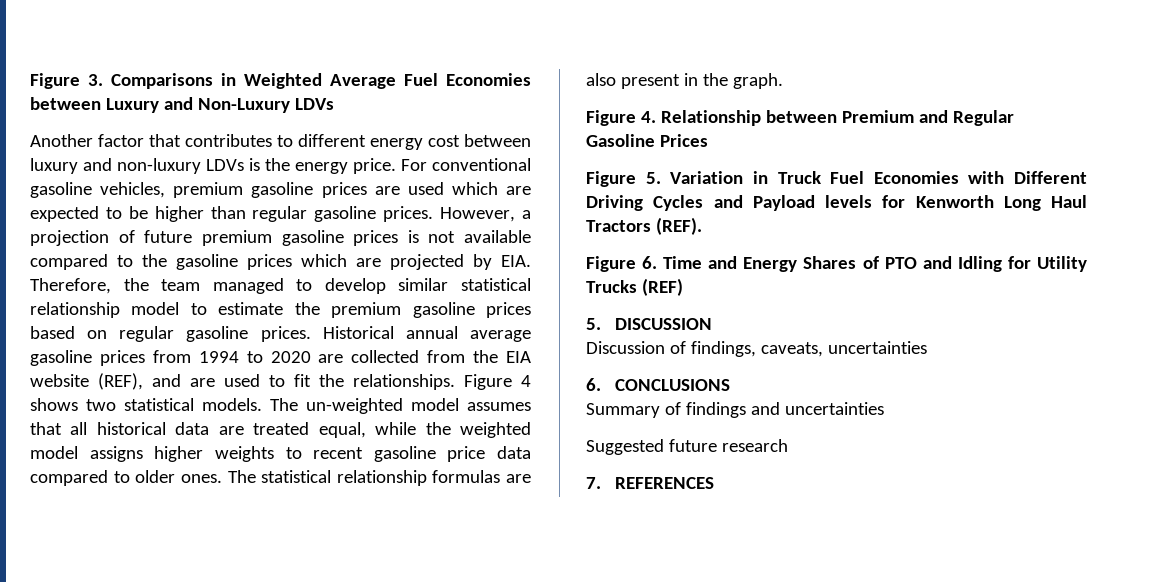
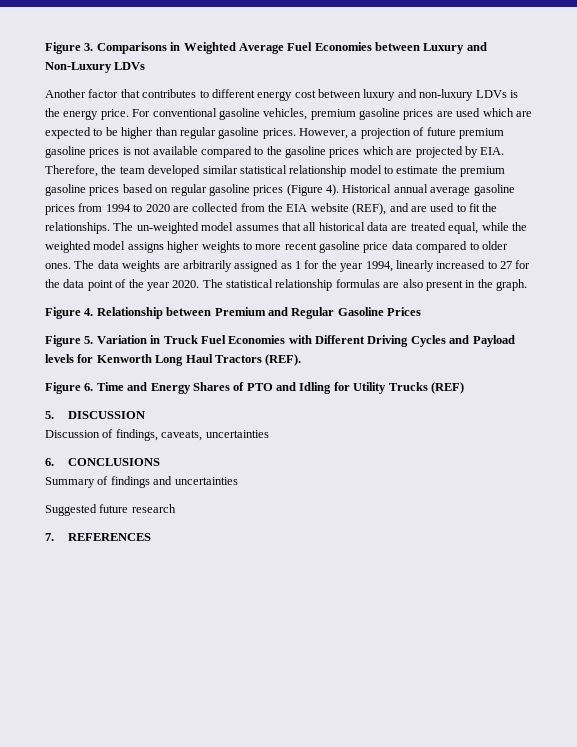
[212,278,386,294] managed to develop -> [148,165,201,177] developed
[260,326,311,342] prices. -> [253,184,339,196] prices (Figure 4).
[464,374,531,390] [30,398,262,411] Figure 4 shows two statistical models. -> (110, 228) none
(302, 453) none -> [255,244,282,250] more
(256, 476) none -> [97,260,531,272] [45,279,223,291] data weights are arbitrarily assigned as 1 for the year 1994, linearly increased to 27 for the data point of the year 2020. The

